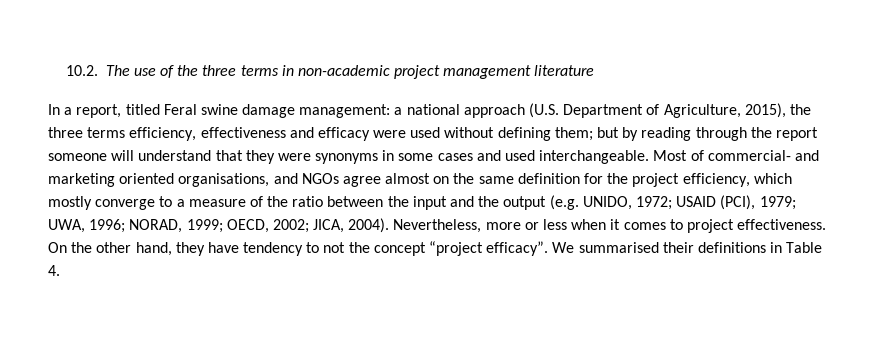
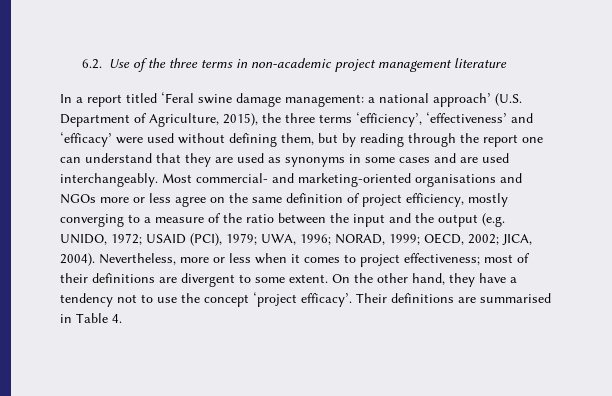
[65,65,156,76] 10.2. The use -> [81,59,130,69] 6.2. Use
[76,104,197,118] report, titled Feral -> [87,92,194,107] report titled ‘Feral
[463,104,525,118] approach -> [433,93,491,107] approach’
[129,127,370,141] efficiency, effectiveness and efficacy -> [356,112,533,127] [60,132,112,147] ‘efficiency’, ‘effectiveness’ and ‘efficacy’
[554,127,593,141] them; -> [281,133,314,145] them,
[48,150,135,161] someone will -> [522,137,543,143] [60,157,81,163] one can
[277,153,311,161] were -> [215,153,281,163] are used as
[505,150,819,164] [48,173,792,187] [48,196,156,210] used interchangeable. Most of commercial- and marketing oriented organisations, and NGOs agree almost on the same definition for the project efficiency, which mostly converge -> [460,153,509,163] [60,173,522,187] [60,193,508,207] [60,214,124,227] are used interchangeably. Most commercial- and marketing-oriented organisations and NGOs more or less agree on the same definition of project efficiency, mostly converging
[737,219,827,230] effectiveness. -> [404,253,530,265] [60,273,328,287] effectiveness; most of their definitions are divergent to some extent.
[243,241,766,256] tendency to not the concept “project efficacy”. We summarised their definitions -> [510,277,517,283] [60,292,551,307] a tendency not to use the concept ‘project efficacy’. Their definitions are summarised

